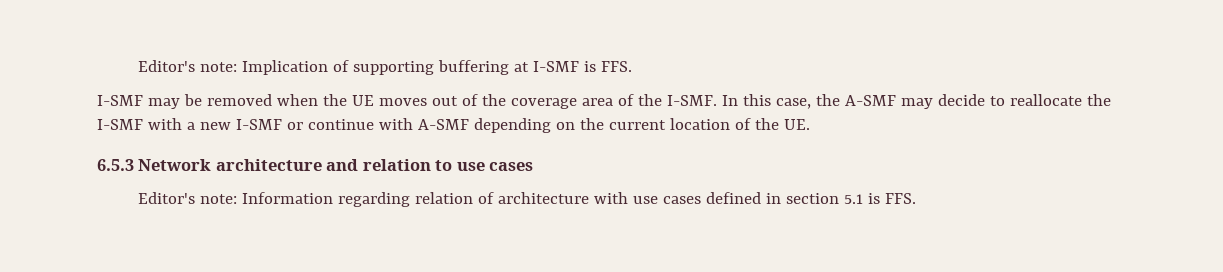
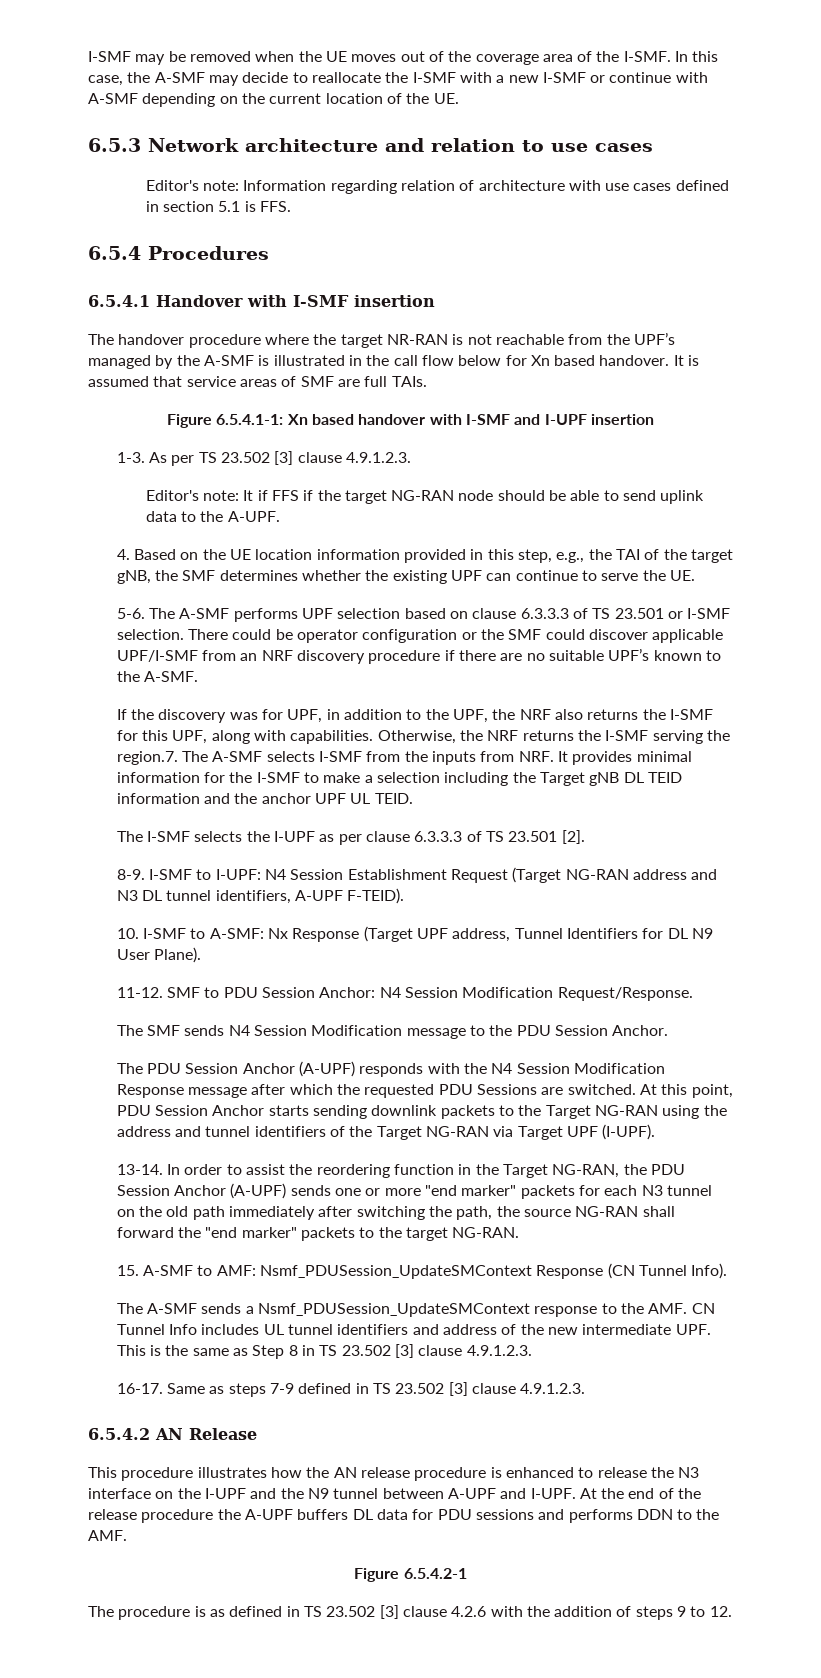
[138,60,633,75] Editor's note: Implication of supporting buffering at I-SMF is FFS. // -> (88, 56) none
(917, 198) none -> [88,246,269,260] [88,295,435,307] [88,332,675,348] [88,355,700,369] [88,376,427,387] [167,414,654,428] [116,451,412,466] [145,490,705,504] [145,511,280,522] [116,549,733,563] [116,570,695,584] [116,608,731,622] [116,629,724,643] [116,648,721,664] [116,671,199,682] [116,709,713,723] [116,730,730,744] [116,751,692,765] [116,772,682,786] [116,793,413,804] [116,830,585,845] [116,867,718,883] [116,888,405,904] [116,926,713,942] [116,947,202,963] [116,987,693,1001] [116,1025,669,1039] [116,1061,665,1077] [116,1084,733,1098] [116,1105,727,1119] [116,1124,656,1140] [116,1164,685,1178] [116,1183,712,1199] [116,1206,675,1220] [116,1227,520,1241] [116,1263,728,1279] [116,1303,715,1317] [116,1324,711,1335] [116,1344,532,1359] [116,1382,586,1397] [88,1428,257,1440] [88,1467,700,1481] [88,1488,702,1499] [88,1509,720,1523] [88,1530,127,1541] [354,1568,467,1582] [88,1605,732,1620] // 6.5.4 Procedures // 6.5.4.1 Handover with I-SMF insertion // The handover procedure where the target NR-RAN is not reachable from the UPF’s managed by the A-SMF is illustrated in the call flow below for Xn based handover. It is assumed that service areas of SMF are full TAIs. // Figure 6.5.4.1-1: Xn based handover with I-SMF and I-UPF insertion // 1-3. As per TS 23.502 [3] clause 4.9.1.2.3. // Editor's note: It if FFS if the target NG-RAN node should be able to send uplink data to the A-UPF. // 4. Based on the UE location information provided in this step, e.g., the TAI of the target gNB, the SMF determines whether the existing UPF can continue to serve the UE. // 5-6. The A-SMF performs UPF selection based on clause 6.3.3.3 of TS 23.501 or I-SMF selection. There could be operator configuration or the SMF could discover applicable UPF/I-SMF from an NRF discovery procedure if there are no suitable UPF’s known to the A-SMF. // If the discovery was for UPF, in addition to the UPF, the NRF also returns the I-SMF for this UPF, along with capabilities. Otherwise, the NRF returns the I-SMF serving the region.7. The A-SMF selects I-SMF from the inputs from NRF. It provides minimal information for the I-SMF to make a selection including the Target gNB DL TEID information and the anchor UPF UL TEID. // The I-SMF selects the I-UPF as per clause 6.3.3.3 of TS 23.501 [2]. // 8-9. I-SMF to I-UPF: N4 Session Establishment Request (Target NG-RAN address and N3 DL tunnel identifiers, A-UPF F-TEID). // 10. I-SMF to A-SMF: Nx Response (Target UPF address, Tunnel Identifiers for DL N9 User Plane). // 11-12. SMF to PDU Session Anchor: N4 Session Modification Request/Response. // The SMF sends N4 Session Modification message to the PDU Session Anchor. // The PDU Session Anchor (A-UPF) responds with the N4 Session Modification Response message after which the requested PDU Sessions are switched. At this point, PDU Session Anchor starts sending downlink packets to the Target NG-RAN using the address and tunnel identifiers of the Target NG-RAN via Target UPF (I-UPF). // 13-14. In order to assist the reordering function in the Target NG-RAN, the PDU Session Anchor (A-UPF) sends one or more "end marker" packets for each N3 tunnel on the old path immediately after switching the path, the source NG-RAN shall forward the "end marker" packets to the target NG-RAN. // 15. A-SMF to AMF: Nsmf_PDUSession_UpdateSMContext Response (CN Tunnel Info). // The A-SMF sends a Nsmf_PDUSession_UpdateSMContext response to the AMF. CN Tunnel Info includes UL tunnel identifiers and address of the new intermediate UPF. This is the same as Step 8 in TS 23.502 [3] clause 4.9.1.2.3. // 16-17. Same as steps 7-9 defined in TS 23.502 [3] clause 4.9.1.2.3. // 6.5.4.2 AN Release // This procedure illustrates how the AN release procedure is enhanced to release the N3 interface on the I-UPF and the N9 tunnel between A-UPF and I-UPF. At the end of the release procedure the A-UPF buffers DL data for PDU sessions and performs DDN to the AMF. // Figure 6.5.4.2-1 // The procedure is as defined in TS 23.502 [3] clause 4.2.6 with the addition of steps 9 to 12.

